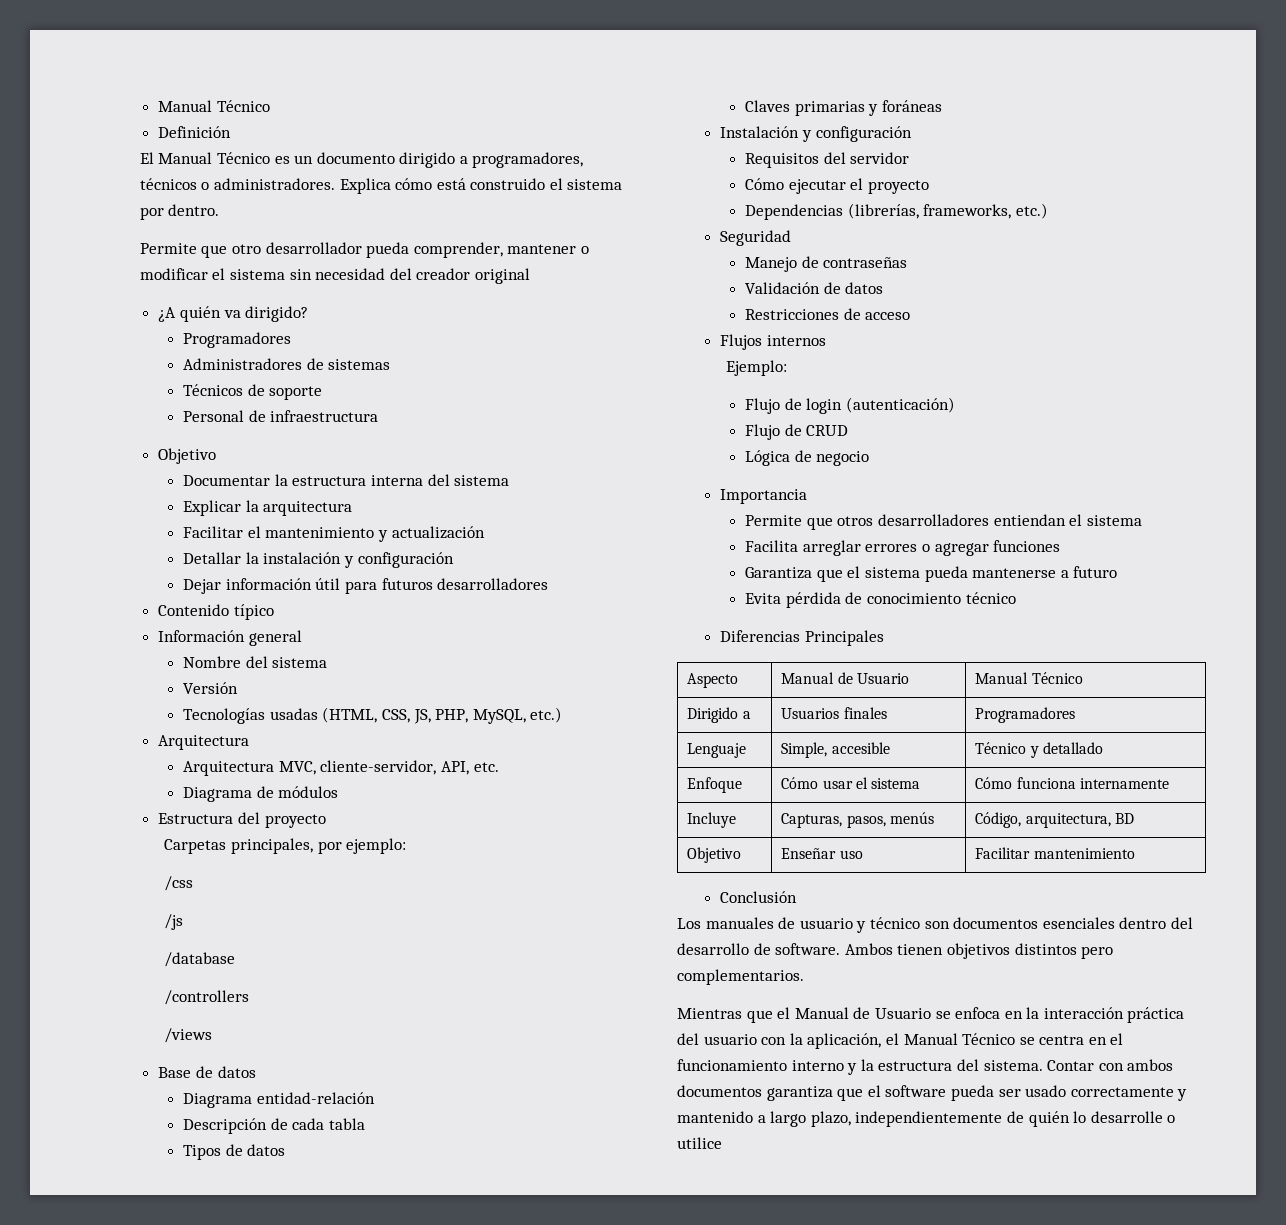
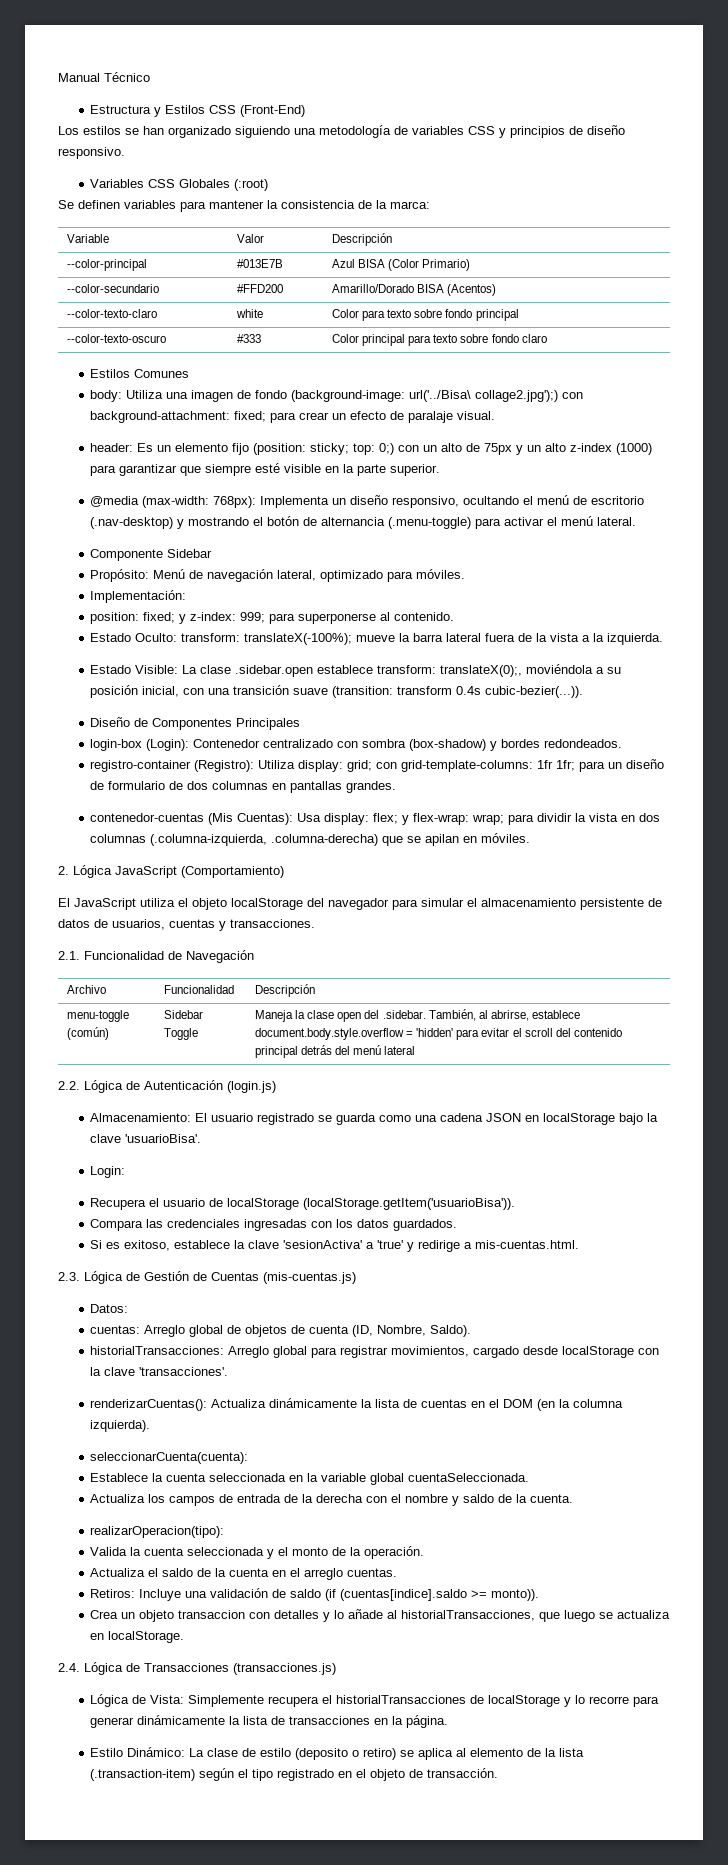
[158,100,271,112] [158,126,232,138] [139,152,584,168] [139,178,623,194] [139,204,220,220] [139,242,589,258] [139,268,530,284] [158,306,309,322] [183,332,292,348] [183,358,391,370] [183,384,323,400] [183,410,379,422] [158,448,217,464] [183,474,510,486] [183,500,353,516] [183,526,485,542] [183,552,454,568] [183,578,549,594] [158,604,275,620] [158,630,303,646] [183,656,328,668] [183,682,239,694] [183,707,563,724] [158,735,250,750] [183,760,499,776] [183,786,339,802] [158,812,326,828] [164,838,407,854] [164,876,194,891] [164,914,184,930] [164,952,236,967] [164,990,250,1005] [164,1028,213,1043] [158,1066,256,1078] [183,1092,375,1108] [183,1118,365,1134] [183,1144,286,1160] [745,100,942,116] [720,126,912,142] [745,152,910,168] [745,178,929,194] [745,203,1048,220] [720,230,792,246] [745,256,908,272] [745,282,884,294] [745,308,911,320] [720,334,827,350] [726,360,788,376] [745,397,955,414] [745,424,849,440] [745,450,870,466] [720,489,808,504] [745,514,1142,530] [745,540,1061,556] [745,566,1118,582] [745,592,1016,608] [720,630,885,646] [687,673,739,688] [781,672,909,684] [975,672,1083,684] [687,707,751,723] [781,707,887,719] [975,707,1076,723] [687,743,747,758] [781,742,890,758] [975,742,1103,758] [687,777,743,793] [781,777,921,789] [975,777,1169,789] [687,812,737,828] [781,812,934,828] [975,812,1134,828] [687,847,742,863] [781,848,863,859] [975,847,1135,859] [720,891,798,903] [677,917,1193,933] [677,943,1114,959] [677,969,804,985] [677,1007,1185,1023] [677,1033,1124,1049] [677,1059,1174,1075] [677,1085,1188,1101] [677,1111,1176,1127] [677,1137,722,1149] Manual Técnico // Definición // El Manual Técnico es un documento dirigido a programadores, técnicos o administradores. Explica cómo está construido el sistema por dentro. // Permite que otro desarrollador pueda comprender, mantener o modificar el sistema sin necesidad del creador original // ¿A quién va dirigido? // Programadores // Administradores de sistemas // Técnicos de soporte // Personal de infraestructura // Objetivo // Documentar la estructura interna del sistema // Explicar la arquitectura // Facilitar el mantenimiento y actualización // Detallar la instalación y configuración // Dejar información útil para futuros desarrolladores // Contenido típico // Información general // Nombre del sistema // Versión // Tecnologías usadas (HTML, CSS, JS, PHP, MySQL, etc.) // Arquitectura // Arquitectura MVC, cliente-servidor, API, etc. // Diagrama de módulos // Estructura del proyecto // Carpetas principales, por ejemplo: // /css // /js // /database // /controllers // /views // Base de datos // Diagrama entidad-relación // Descripción de cada tabla // Tipos de datos // Claves primarias y foráneas // Instalación y configuración // Requisitos del servidor // Cómo ejecutar el proyecto // Dependencias (librerías, frameworks, etc.) // Seguridad // Manejo de contraseñas // Validación de datos // Restricciones de acceso // Flujos internos // Ejemplo: // Flujo de login (autenticación) // Flujo de CRUD // Lógica de negocio // Importancia // Permite que otros desarrolladores entiendan el sistema // Facilita arreglar errores o agregar funciones // Garantiza que el sistema pueda mantenerse a futuro // Evita pérdida de conocimiento técnico // Diferencias Principales // Aspecto | Manual de Usuario | Manual Técnico // Dirigido a | Usuarios finales | Programadores // Lenguaje | Simple, accesible | Técnico y detallado // Enfoque | Cómo usar el sistema | Cómo funciona internamente // Incluye | Capturas, pasos, menús | Código, arquitectura, BD // Objetivo | Enseñar uso | Facilitar mantenimiento // Conclusión // Los manuales de usuario y técnico son documentos esenciales dentro del desarrollo de software. Ambos tienen objetivos distintos pero complementarios. // Mientras que el Manual de Usuario se enfoca en la interacción práctica del usuario con la aplicación, el Manual Técnico se centra en el funcionamiento interno y la estructura del sistema. Contar con ambos documentos garantiza que el software pueda ser usado correctamente y mantenido a largo plazo, independientemente de quién lo desarrolle o utilice -> [58,72,150,82] [90,105,306,117] [58,125,625,138] [58,147,125,159] [90,179,269,191] [58,200,430,212] [67,234,110,243] [237,234,265,243] [332,233,393,246] [67,259,148,271] [237,259,284,268] [332,259,471,271] [67,284,160,293] [237,284,284,293] [332,284,497,296] [67,309,158,318] [236,309,264,318] [332,309,519,321] [67,334,167,343] [237,334,262,343] [332,334,547,346] [90,369,190,378] [90,390,584,402] [90,411,496,423] [90,443,653,455] [90,463,441,476] [90,495,645,508] [90,516,637,529] [90,549,213,561] [90,569,466,582] [90,590,187,603] [90,612,455,624] [90,633,664,645] [90,664,622,677] [90,685,584,698] [90,717,301,730] [90,739,623,751] [90,759,665,772] [90,781,397,793] [90,813,661,825] [90,833,531,846] [58,865,284,878] [58,898,662,910] [58,919,315,931] [58,950,254,963] [67,985,107,994] [164,985,235,994] [255,984,316,997] [67,1010,130,1022] [67,1027,110,1040] [164,1010,204,1019] [164,1028,199,1040] [255,1009,581,1022] [255,1028,622,1040] [255,1045,416,1058] [58,1080,276,1093] [90,1113,659,1125] [90,1134,202,1143] [90,1166,126,1178] [90,1198,516,1210] [90,1219,458,1231] [90,1240,580,1252] [58,1271,356,1284] [90,1304,129,1313] [90,1325,472,1337] [90,1346,660,1358] [90,1367,229,1376] [90,1398,624,1411] [90,1420,151,1432] [90,1452,249,1464] [90,1473,530,1485] [90,1494,574,1506] [90,1526,225,1538] [90,1546,425,1559] [90,1568,398,1580] [90,1588,540,1601] [90,1609,671,1622] [90,1631,185,1643] [58,1662,336,1675] [90,1694,660,1707] [90,1715,449,1728] [90,1747,585,1760] [90,1768,499,1781] Manual Técnico // Estructura y Estilos CSS (Front-End) // Los estilos se han organizado siguiendo una metodología de variables CSS y principios de diseño responsivo. // Variables CSS Globales (:root) // Se definen variables para mantener la consistencia de la marca: // Variable | Valor | Descripción // --color-principal | #013E7B | Azul BISA (Color Primario) // --color-secundario | #FFD200 | Amarillo/Dorado BISA (Acentos) // --color-texto-claro | white | Color para texto sobre fondo principal // --color-texto-oscuro | #333 | Color principal para texto sobre fondo claro // Estilos Comunes // body: Utiliza una imagen de fondo (background-image: url('../Bisa\ collage2.jpg');) con background-attachment: fixed; para crear un efecto de paralaje visual. // header: Es un elemento fijo (position: sticky; top: 0;) con un alto de 75px y un alto z-index (1000) para garantizar que siempre esté visible en la parte superior. // @media (max-width: 768px): Implementa un diseño responsivo, ocultando el menú de escritorio (.nav-desktop) y mostrando el botón de alternancia (.menu-toggle) para activar el menú lateral. // Componente Sidebar // Propósito: Menú de navegación lateral, optimizado para móviles. // Implementación: // position: fixed; y z-index: 999; para superponerse al contenido. // Estado Oculto: transform: translateX(-100%); mueve la barra lateral fuera de la vista a la izquierda. // Estado Visible: La clase .sidebar.open establece transform: translateX(0);, moviéndola a su posición inicial, con una transición suave (transition: transform 0.4s cubic-bezier(...)). // Diseño de Componentes Principales // login-box (Login): Contenedor centralizado con sombra (box-shadow) y bordes redondeados. // registro-container (Registro): Utiliza display: grid; con grid-template-columns: 1fr 1fr; para un diseño de formulario de dos columnas en pantallas grandes. // contenedor-cuentas (Mis Cuentas): Usa display: flex; y flex-wrap: wrap; para dividir la vista en dos columnas (.columna-izquierda, .columna-derecha) que se apilan en móviles. // 2. Lógica JavaScript (Comportamiento) // El JavaScript utiliza el objeto localStorage del navegador para simular el almacenamiento persistente de datos de usuarios, cuentas y transacciones. // 2.1. Funcionalidad de Navegación // Archivo | Funcionalidad | Descripción // menu-toggle (común) | Sidebar Toggle | Maneja la clase open del .sidebar. También, al abrirse, establece document.body.style.overflow = 'hidden' para evitar el scroll del contenido principal detrás del menú lateral // 2.2. Lógica de Autenticación (login.js) // Almacenamiento: El usuario registrado se guarda como una cadena JSON en localStorage bajo la clave 'usuarioBisa'. // Login: // Recupera el usuario de localStorage (localStorage.getItem('usuarioBisa')). // Compara las credenciales ingresadas con los datos guardados. // Si es exitoso, establece la clave 'sesionActiva' a 'true' y redirige a mis-cuentas.html. // 2.3. Lógica de Gestión de Cuentas (mis-cuentas.js) // Datos: // cuentas: Arreglo global de objetos de cuenta (ID, Nombre, Saldo). // historialTransacciones: Arreglo global para registrar movimientos, cargado desde localStorage con la clave 'transacciones'. // renderizarCuentas(): Actualiza dinámicamente la lista de cuentas en el DOM (en la columna izquierda). // seleccionarCuenta(cuenta): // Establece la cuenta seleccionada en la variable global cuentaSeleccionada. // Actualiza los campos de entrada de la derecha con el nombre y saldo de la cuenta. // realizarOperacion(tipo): // Valida la cuenta seleccionada y el monto de la operación. // Actualiza el saldo de la cuenta en el arreglo cuentas. // Retiros: Incluye una validación de saldo (if (cuentas[indice].saldo >= monto)). // Crea un objeto transaccion con detalles y lo añade al historialTransacciones, que luego se actualiza en localStorage. // 2.4. Lógica de Transacciones (transacciones.js) // Lógica de Vista: Simplemente recupera el historialTransacciones de localStorage y lo recorre para generar dinámicamente la lista de transacciones en la página. // Estilo Dinámico: La clase de estilo (deposito o retiro) se aplica al elemento de la lista (.transaction-item) según el tipo registrado en el objeto de transacción.

